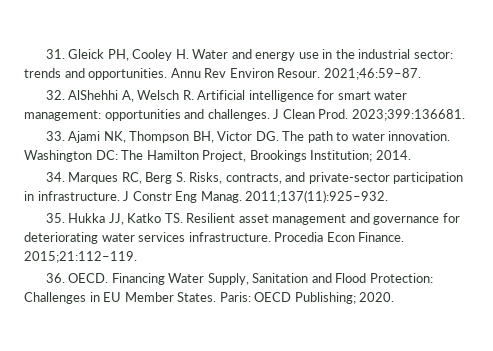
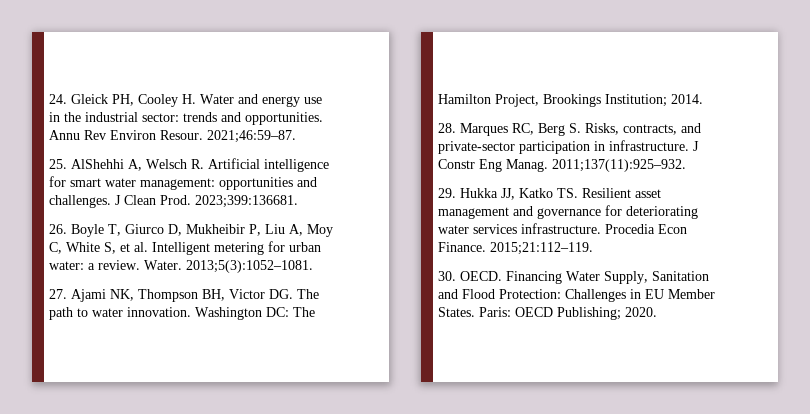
[45,49,65,59] 31. -> [49,94,67,104] 24.
[45,90,65,100] 32. -> [49,159,67,169] 25.
[45,131,65,141] 33. -> [49,224,333,237] [49,241,321,255] [49,260,313,273] [49,289,67,299] 26. Boyle T, Giurco D, Mukheibir P, Liu A, Moy C, White S, et al. Intelligent metering for urban water: a review. Water. 2013;5(3):1052–1081. // 27.
[45,172,65,182] 34. -> [438,123,456,133] 28.
[45,213,65,223] 35. -> [438,188,456,198] 29.
[45,273,65,283] 36. -> [438,271,456,281] 30.

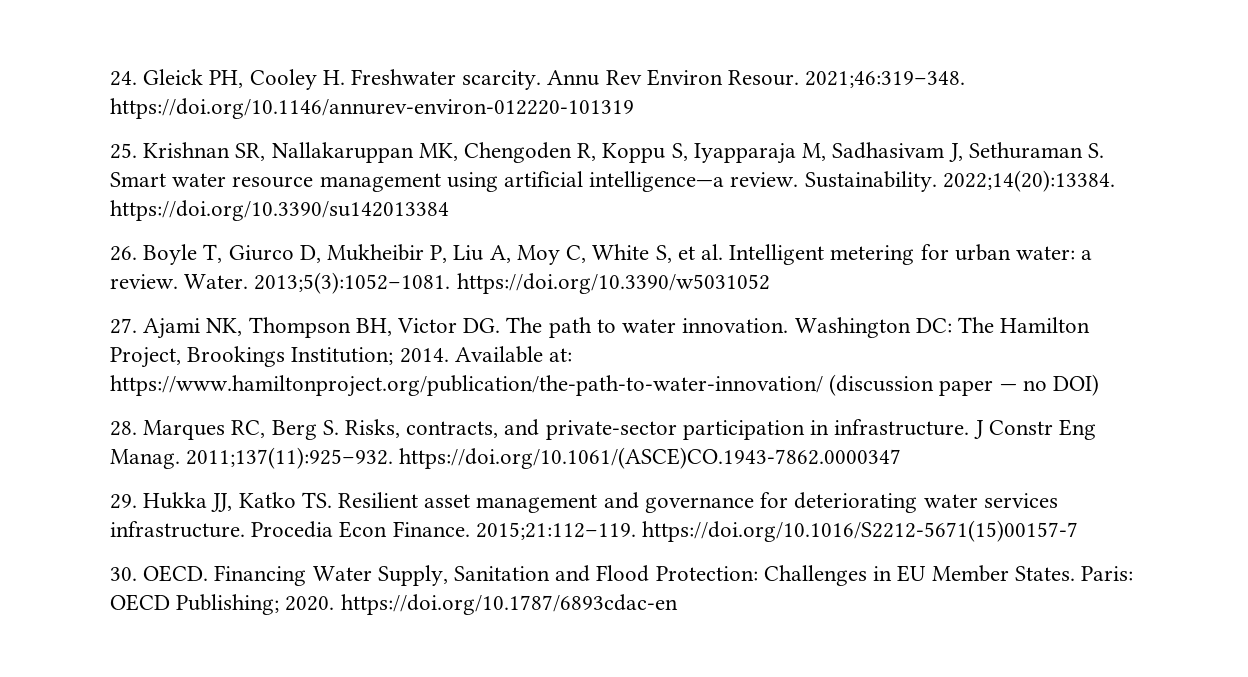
[200,94,322,107] [49,112,323,125] Water and energy use in the industrial sector: trends and opportunities. -> [351,69,542,90] Freshwater scarcity.
[207,130,296,143] 2021;46:59–87. -> [805,71,966,88] [110,98,634,119] 2021;46:319–348. https://doi.org/10.1146/annurev-environ-012220-101319
[71,158,329,172] [49,176,317,190] [49,195,298,208] AlShehhi A, Welsch R. Artificial intelligence for smart water management: opportunities and challenges. J Clean Prod. 2023;399:136681. -> [143,142,1104,164] [110,170,1115,192] [110,200,449,221] Krishnan SR, Nallakaruppan MK, Chengoden R, Koppu S, Iyapparaja M, Sadhasivam J, Sethuraman S. Smart water resource management using artificial intelligence—a review. Sustainability. 2022;14(20):13384. https://doi.org/10.3390/su142013384
(313, 266) none -> [456,273,770,294] https://doi.org/10.3390/w5031052
(703, 99) none -> [454,346,573,363] [110,374,1100,397] Available at: https://www.hamiltonproject.org/publication/the-path-to-water-innovation/ (discussion paper — no DOI)
(686, 165) none -> [399,447,902,469] https://doi.org/10.1061/(ASCE)CO.1943-7862.0000347
(593, 248) none -> [642,520,1079,542] https://doi.org/10.1016/S2212-5671(15)00157-7
(657, 312) none -> [340,594,678,615] https://doi.org/10.1787/6893cdac-en

